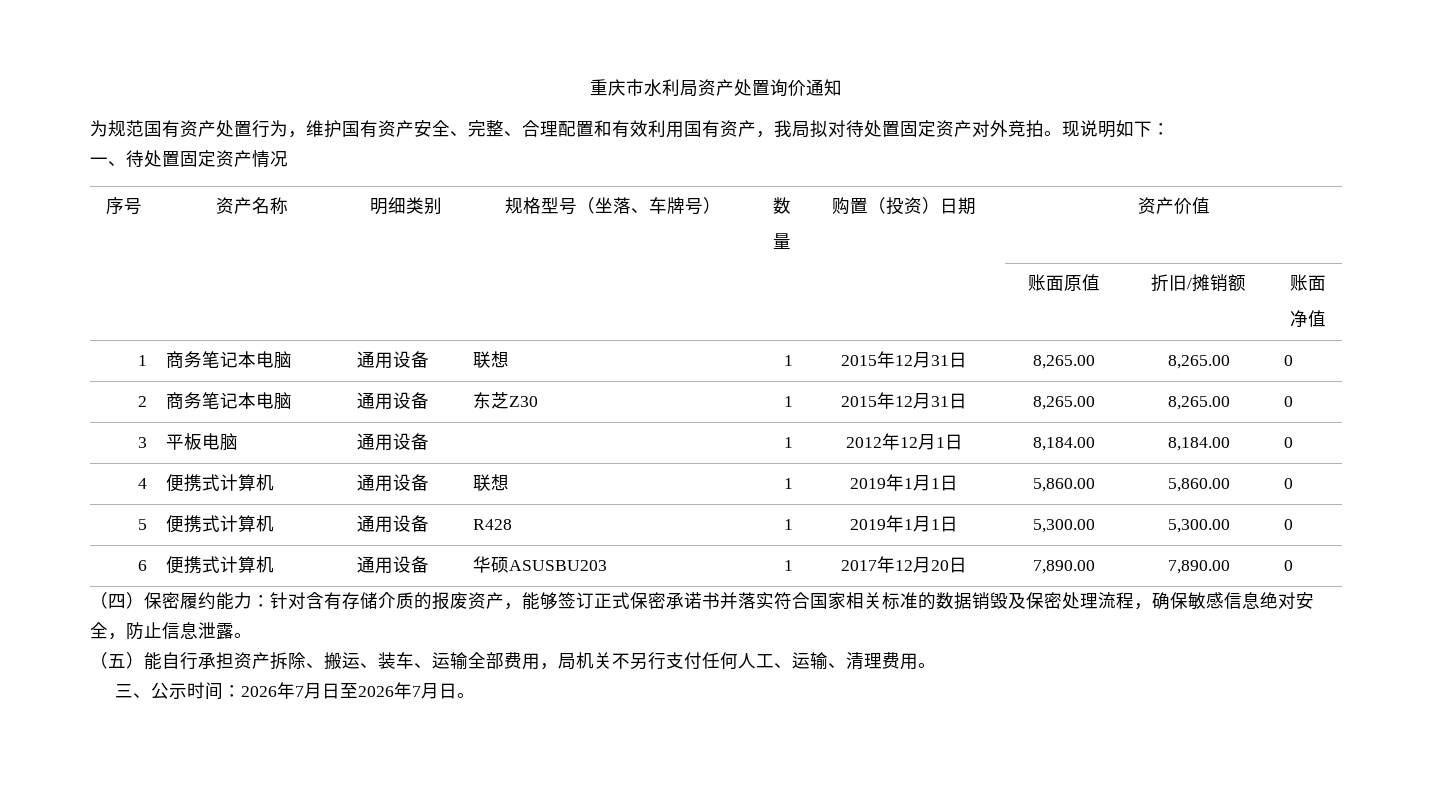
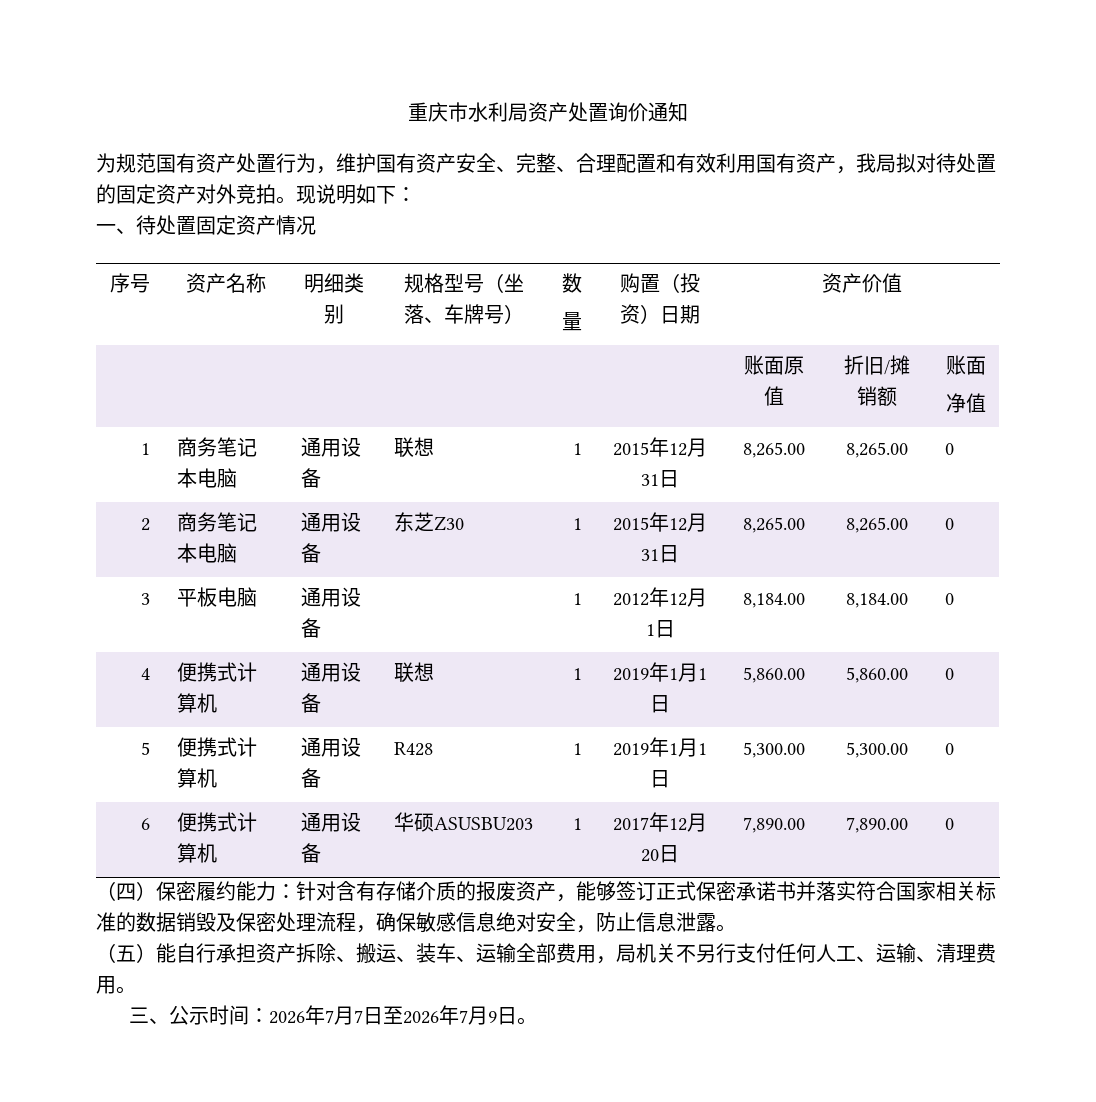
(900, 129) none -> [96,184,116,204] 的
(322, 691) none -> [354,1010,364,1023] 7
(439, 691) none -> [488,1011,498,1023] 9

